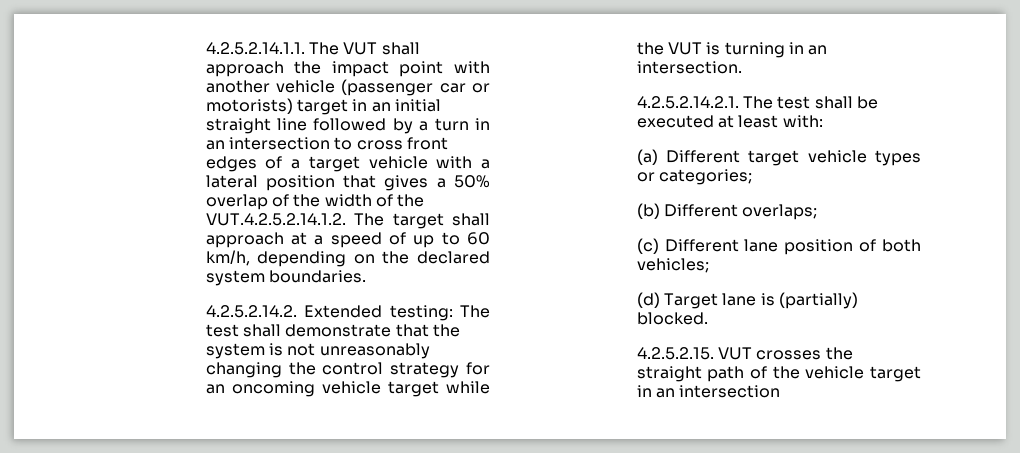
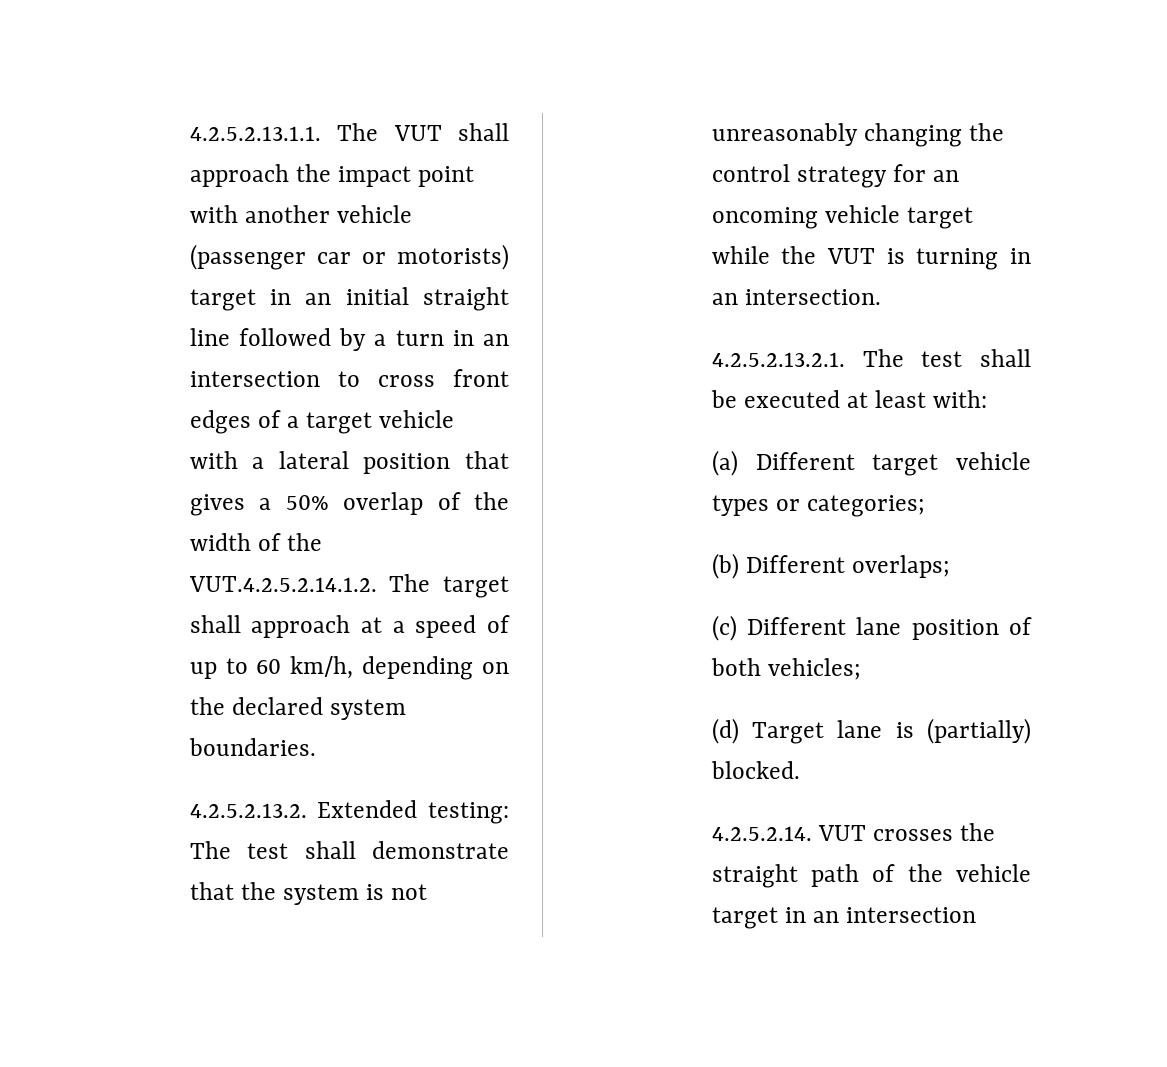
[205,42,305,55] 4.2.5.2.14.1.1. -> [189,126,321,141] 4.2.5.2.13.1.1.
[205,305,297,318] 4.2.5.2.14.2. -> [189,803,307,818] 4.2.5.2.13.2.
[636,96,739,109] 4.2.5.2.14.2.1. -> [711,352,845,367] 4.2.5.2.13.2.1.
[636,347,714,360] 4.2.5.2.15. -> [711,826,812,841] 4.2.5.2.14.

